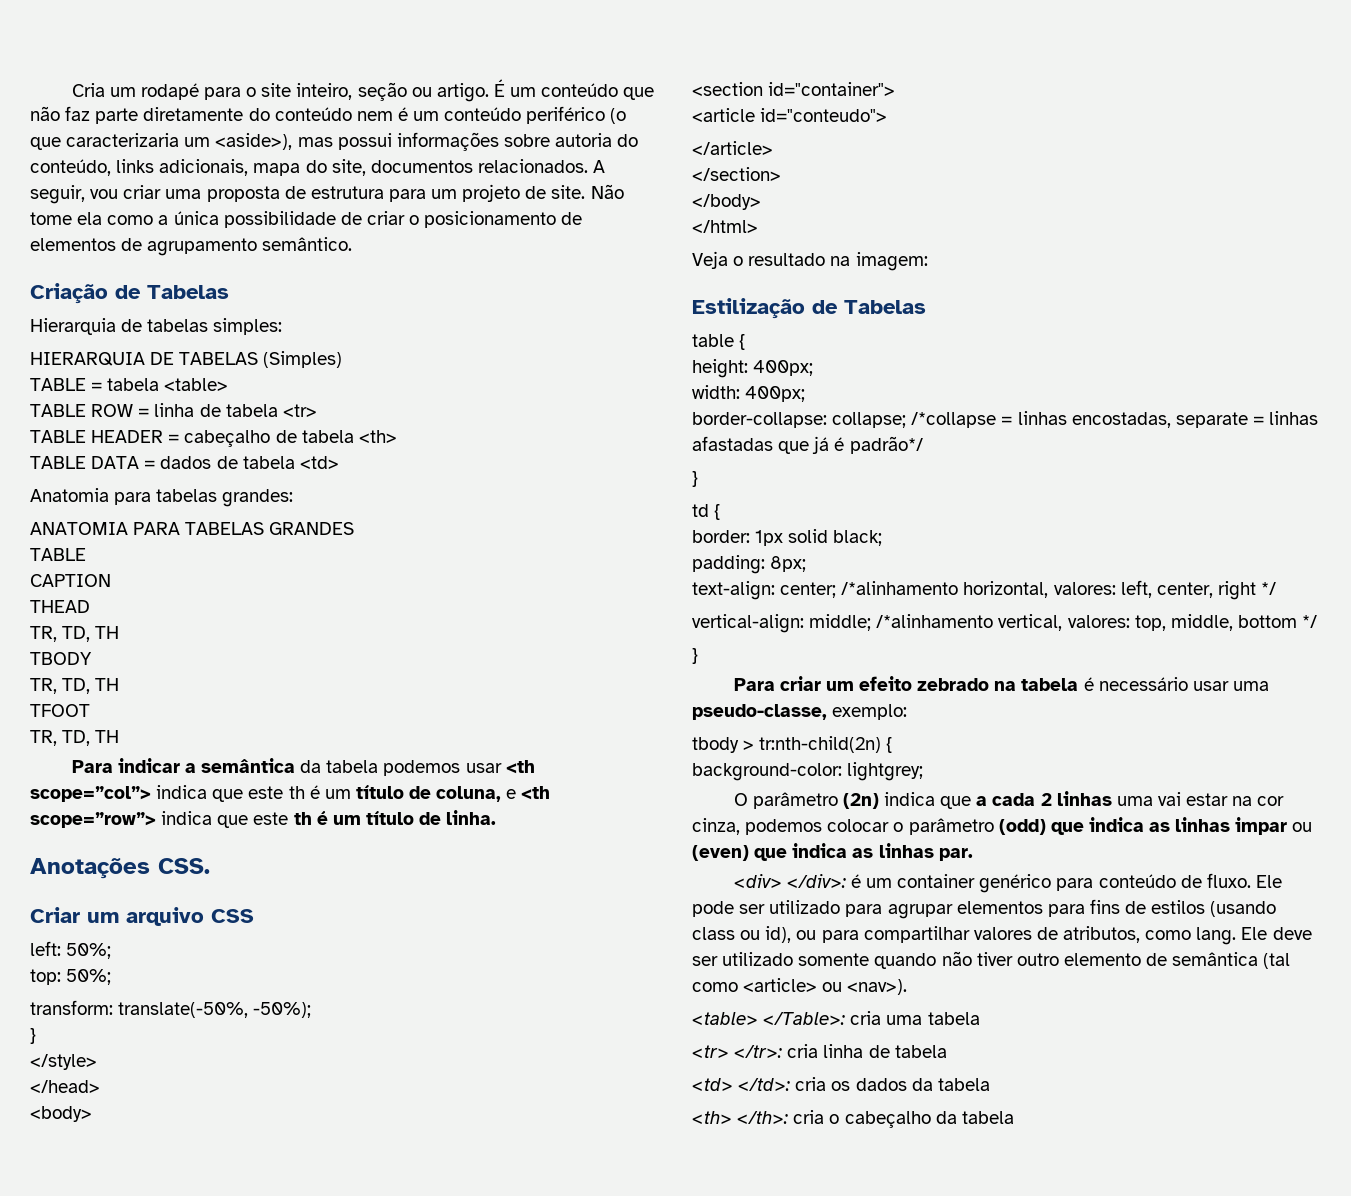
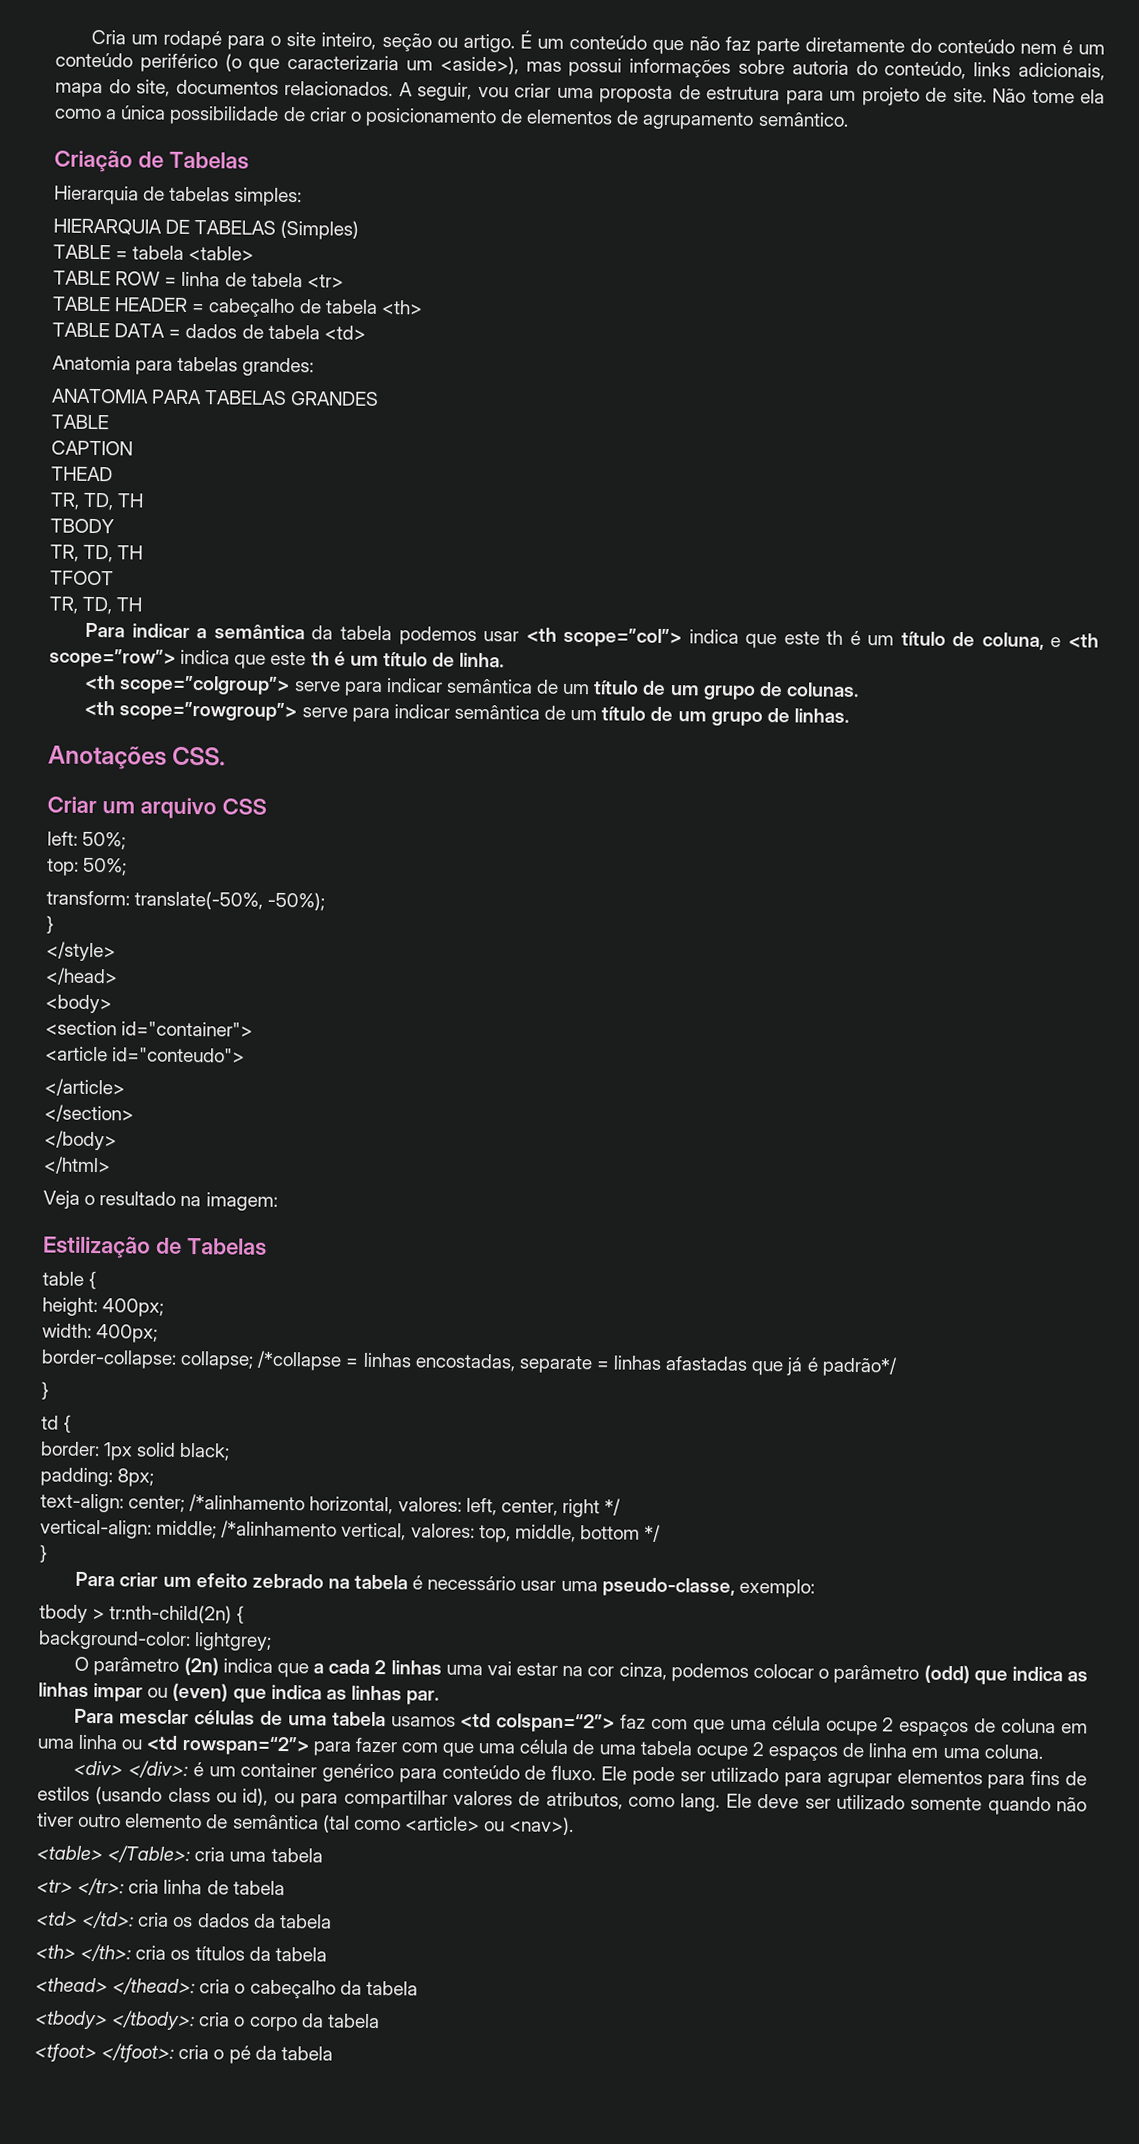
(497, 817) none -> [84,674,859,700] [84,700,849,727] // <th scope=”colgroup”> serve para indicar semântica de um título de um grupo de colunas. // <th scope=”rowgroup”> serve para indicar semântica de um título de um grupo de linhas.
(973, 854) none -> [74,1708,1089,1737] [37,1734,1043,1761] // Para mesclar células de uma tabela usamos <td colspan=“2”> faz com que uma célula ocupe 2 espaços de coluna em uma linha ou <td rowspan=“2”> para fazer com que uma célula de uma tabela ocupe 2 espaços de linha em uma coluna.
[829,1111,931,1128] o cabeçalho -> [170,1946,327,1962] [35,1977,418,1999] [34,2010,380,2032] [34,2043,251,2064] os títulos da tabela // <thead> </thead>: cria o cabeçalho da tabela // <tbody> </tbody>: cria o corpo da tabela // <tfoot> </tfoot>: cria o pé

